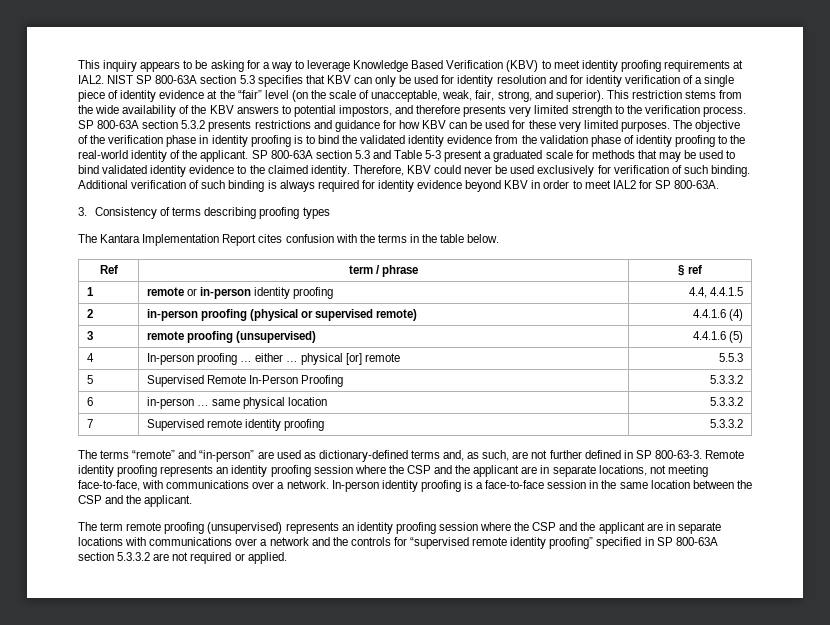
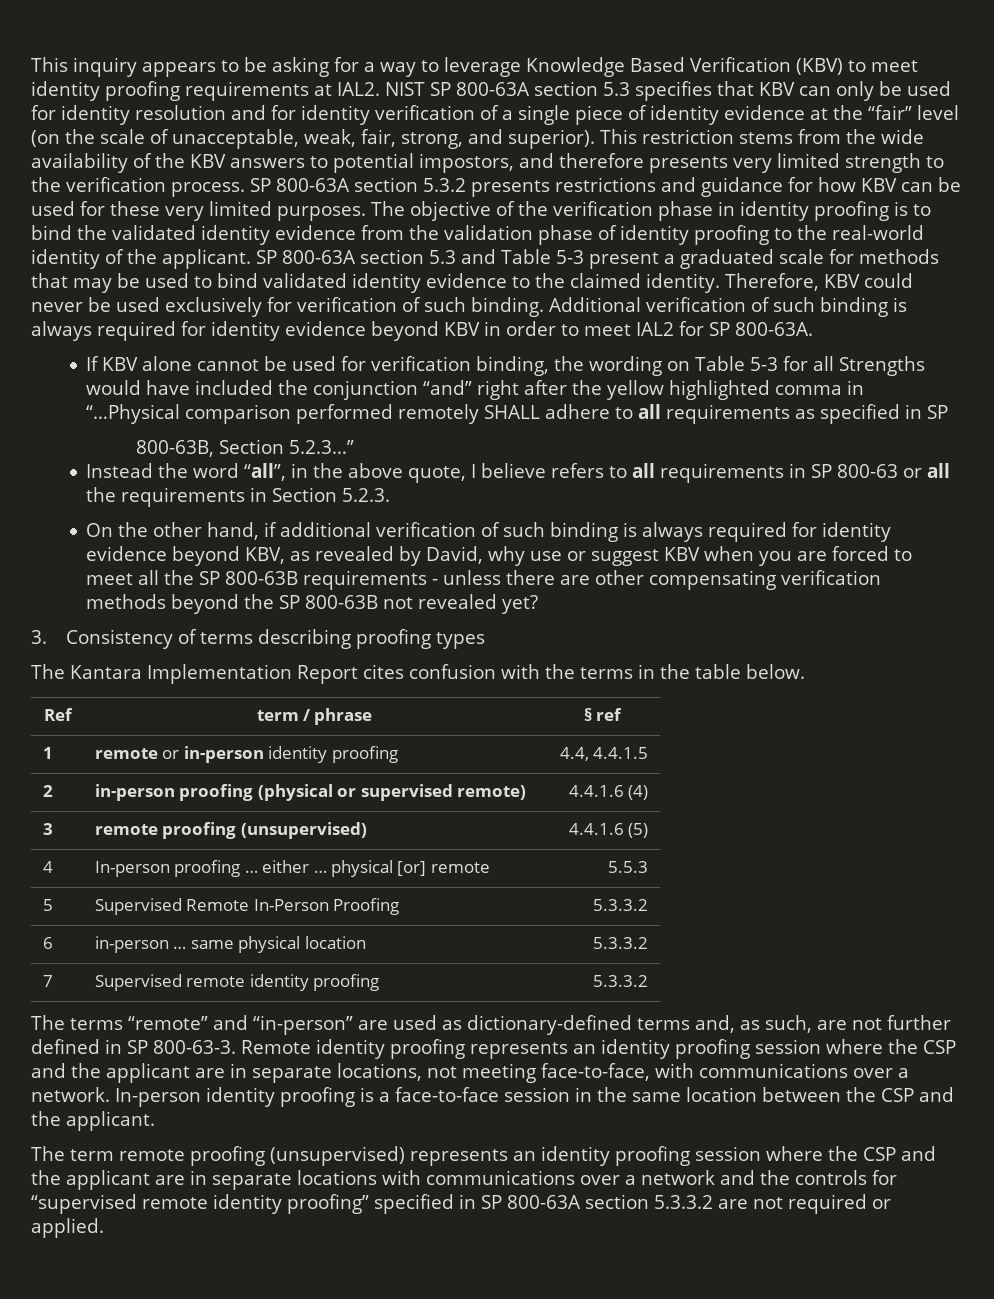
(720, 184) none -> [86,356,926,376] [86,380,865,400] [86,404,949,424] [136,439,355,457] [86,463,951,483] [86,487,391,507] [86,522,892,542] [86,546,913,566] [86,570,882,590] [86,594,539,614] // If KBV alone cannot be used for verification binding, the wording on Table 5-3 for all Strengths would have included the conjunction “and” right after the yellow highlighted comma in “…Physical comparison performed remotely SHALL adhere to all requirements as specified in SP // 800-63B, Section 5.2.3…” // Instead the word “all”, in the above quote, I believe refers to all requirements in SP 800-63 or all the requirements in Section 5.2.3. // On the other hand, if additional verification of such binding is always required for identity evidence beyond KBV, as revealed by David, why use or suggest KBV when you are forced to meet all the SP 800-63B requirements - unless there are other compensating verification methods beyond the SP 800-63B not revealed yet?

